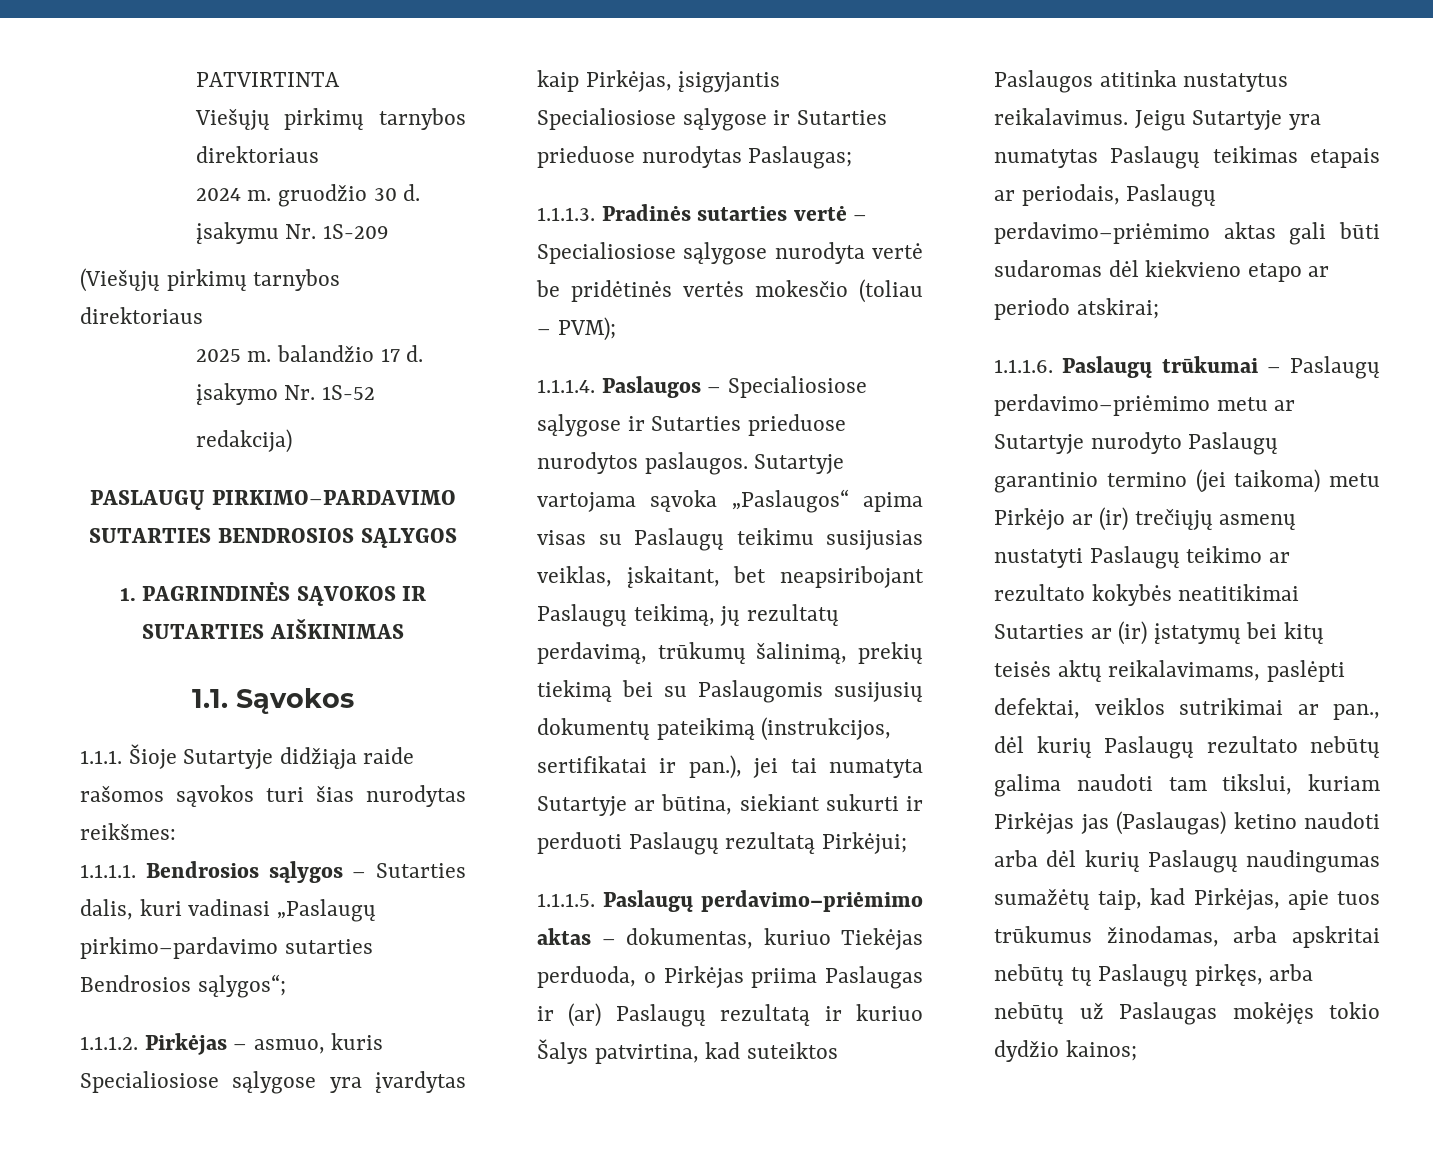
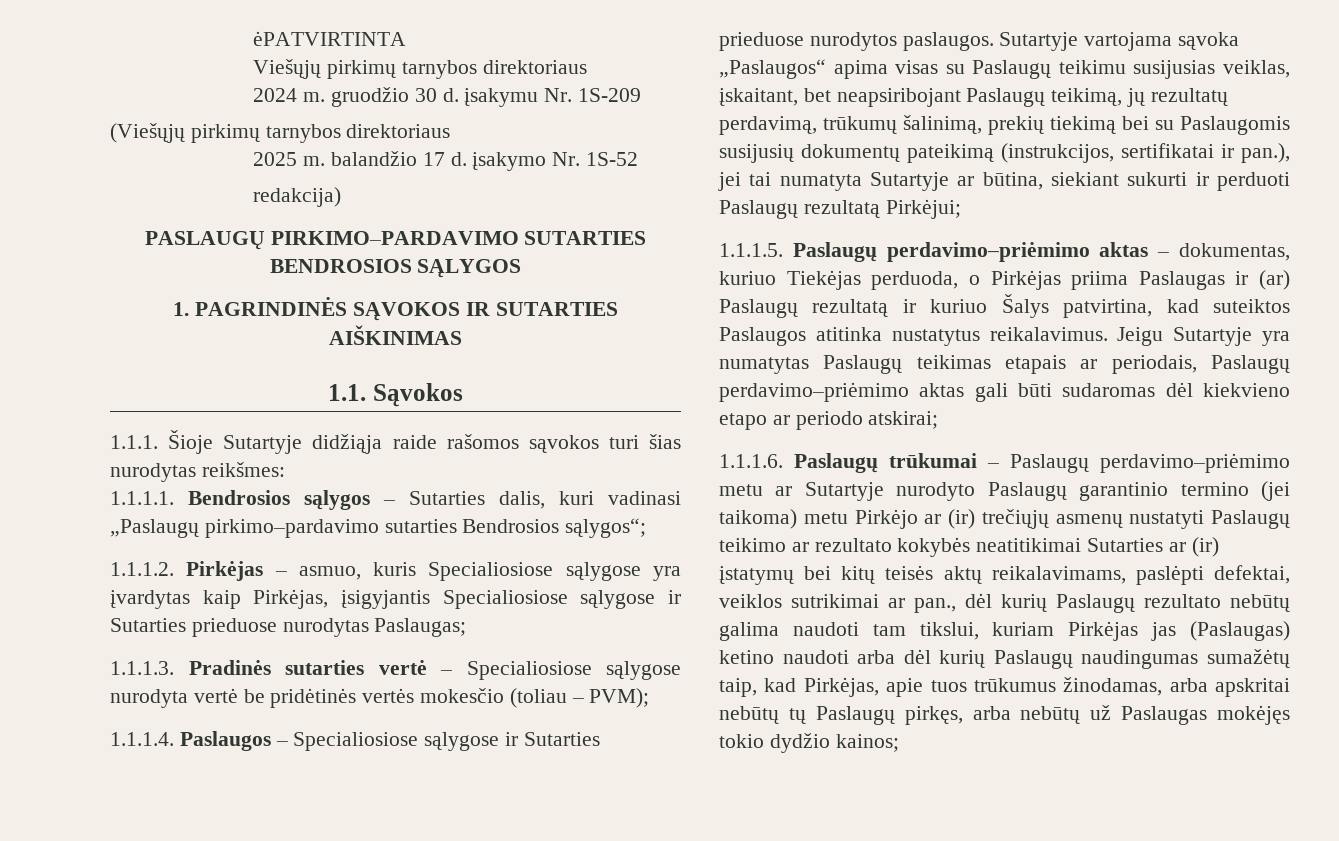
[195,72,340,87] PATVIRTINTA -> [253,31,407,46] ėPATVIRTINTA

